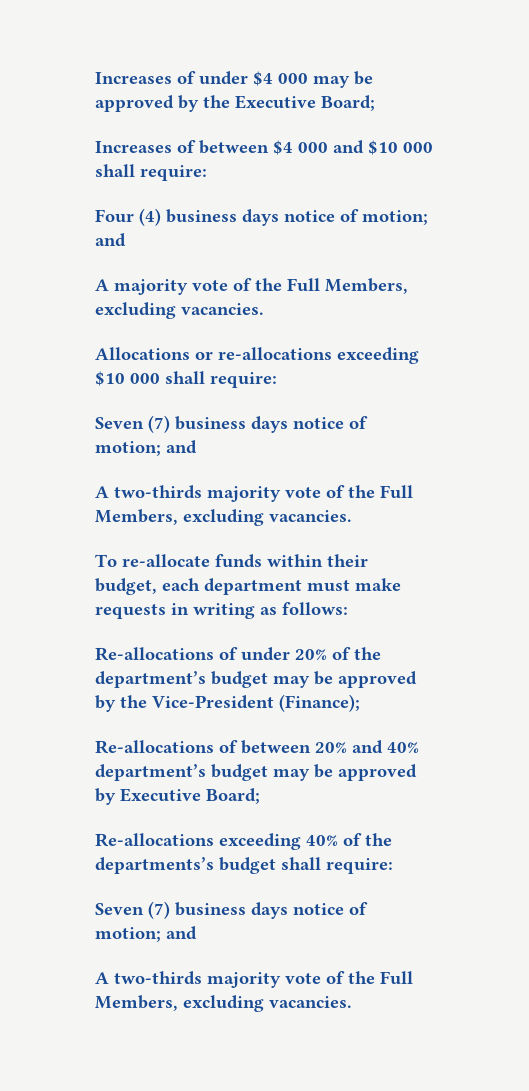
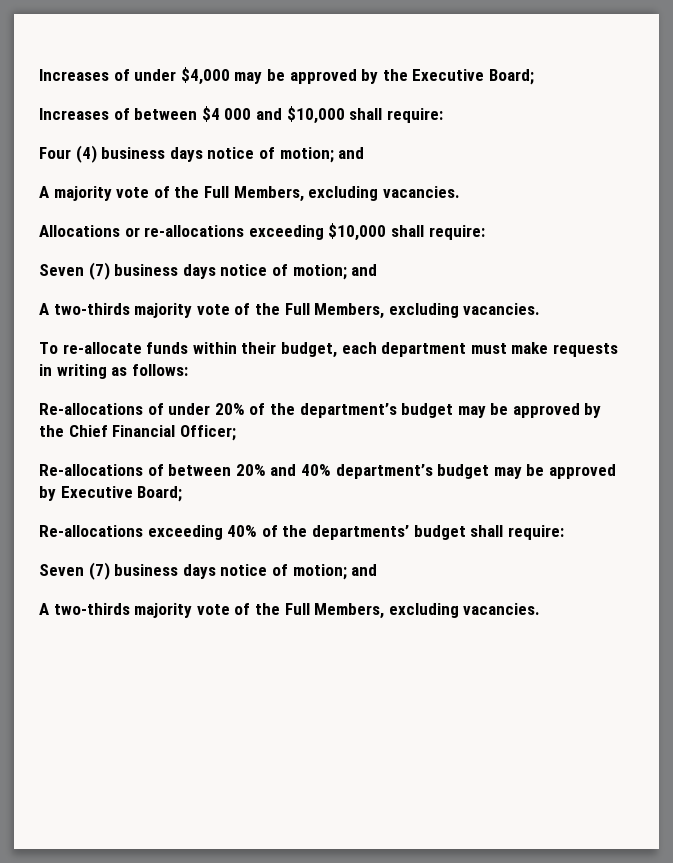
[253,71,308,86] $4 000 -> [180,67,230,85] $4,000
[368,140,433,155] $10 000 -> [286,106,345,124] $10,000
[95,371,160,386] $10 000 -> [328,223,387,241] $10,000
[152,694,360,712] Vice-President (Finance); -> [68,425,236,441] Chief Financial Officer;
[95,857,214,874] departments’s -> [311,525,409,540] departments’

